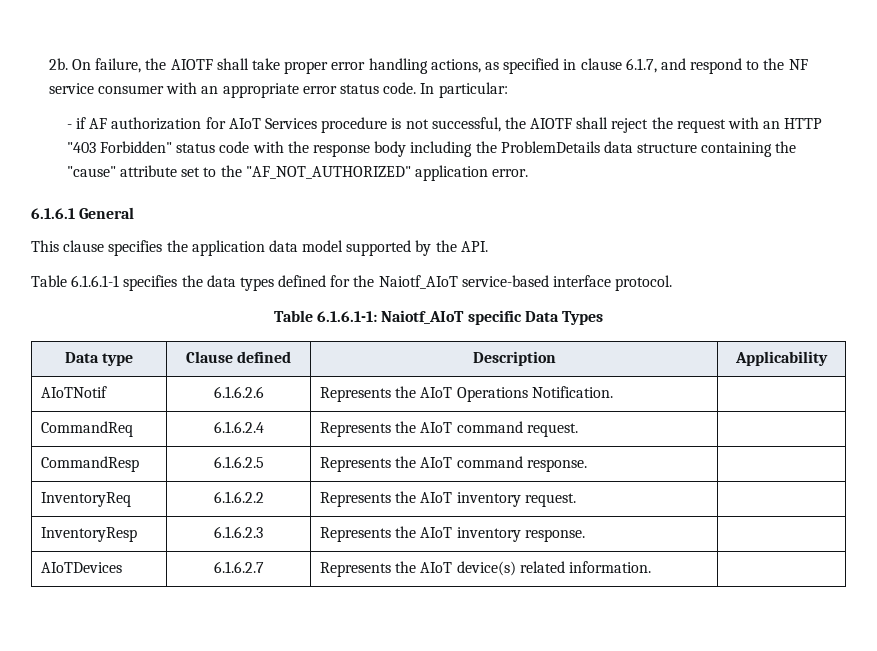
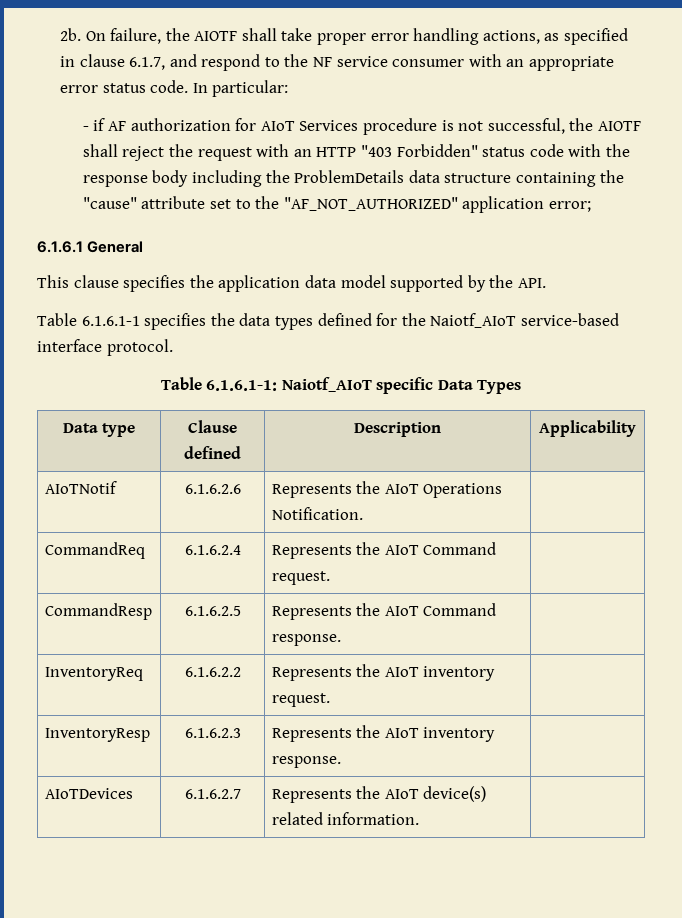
[492,169,529,177] error. -> [549,201,592,212] error;
[456,421,523,433] command -> [423,542,497,555] Command
[456,456,523,468] command -> [423,603,497,616] Command

